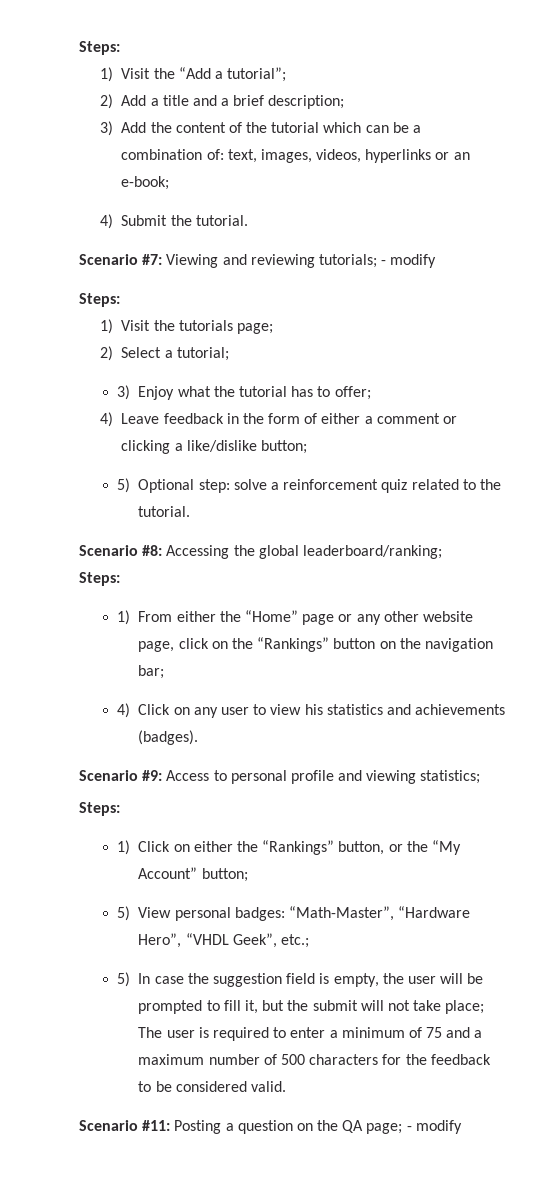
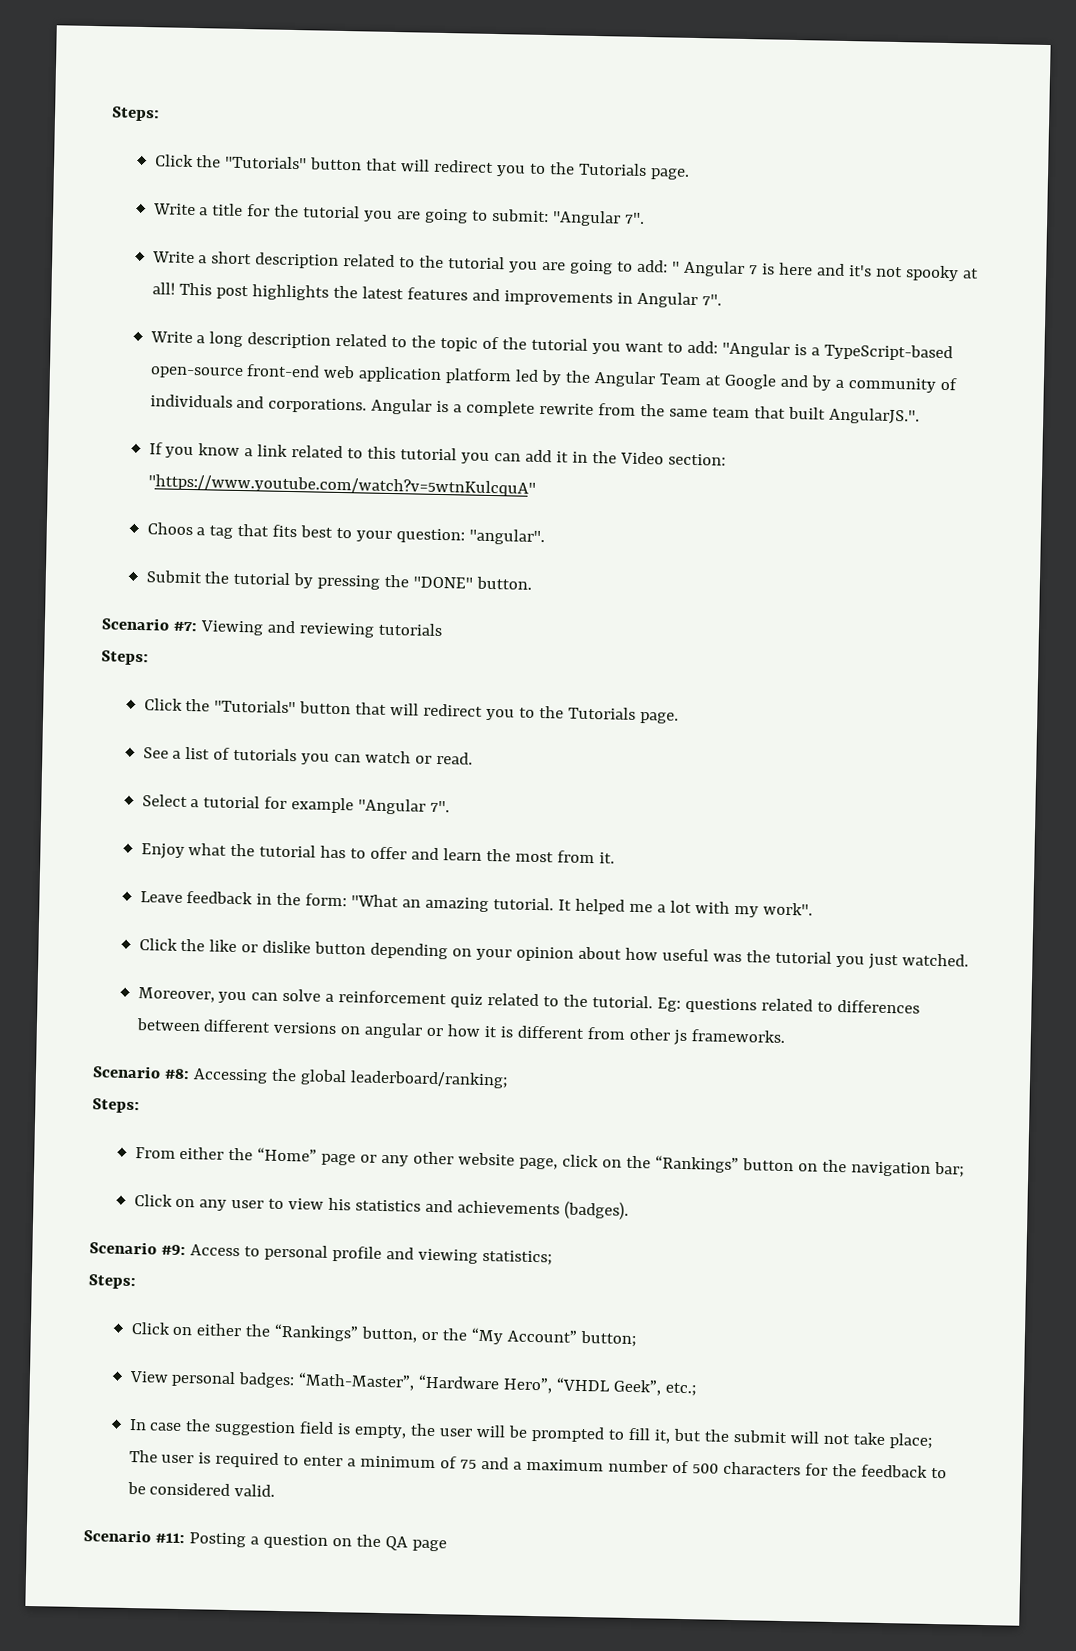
[79,41,120,55] [100,67,287,82] [100,94,345,109] [100,121,422,136] [121,149,470,163] [121,176,170,190] [100,214,248,229] Steps: // 1) Visit the “Add a tutorial”; // 2) Add a title and a brief description; // 3) Add the content of the tutorial which can be a combination of: text, images, videos, hyperlinks or an e-book; // 4) Submit the tutorial. -> [111,106,160,122] [154,154,691,180] [152,203,646,227] [151,251,980,282] [151,282,723,309] [149,331,954,362] [149,364,958,393] [149,394,921,425] [148,442,727,466] [147,474,536,497] [146,522,546,546] [145,570,533,590] Steps: // Click the "Tutorials" button that will redirect you to the Tutorials page. // Write a title for the tutorial you are going to submit: "Angular 7". // Write a short description related to the tutorial you are going to add: " Angular 7 is here and it's not spooky at all! This post highlights the latest features and improvements in Angular 7". // Write a long description related to the topic of the tutorial you want to add: "Angular is a TypeScript-based open-source front-end web application platform led by the Angular Team at Google and by a community of individuals and corporations. Angular is a complete rewrite from the same team that built AngularJS.". // If you know a link related to this tutorial you can add it in the Video section: "https://www.youtube.com/watch?v=5wtnKulcquA" // Choos a tag that fits best to your question: "angular". // Submit the tutorial by pressing the "DONE" button.
[318,254,437,268] [79,293,120,307] [100,319,273,334] [100,346,229,361] [117,385,131,400] tutorials; - modify // Steps: // 1) Visit the tutorials page; // 2) Select a tutorial; // 3) -> [377,622,442,637] [101,650,149,666] [143,698,680,724] [142,746,474,765] [141,794,451,815] tutorials // Steps: // Click the "Tutorials" button that will redirect you to the Tutorials page. // See a list of tutorials you can watch or read. // Select a tutorial for example "Angular 7". //
[334,386,371,400] [100,412,458,427] [121,440,307,454] [117,478,230,493] offer; // 4) Leave feedback in the form of either a comment or clicking a like/dislike button; // 5) Optional step: -> [370,846,616,864] [139,891,814,918] [138,938,970,970] [137,987,279,1004] offer and learn the most from it. // Leave feedback in the form: "What an amazing tutorial. It helped me a lot with my work". // Click the like or dislike button depending on your opinion about how useful was the tutorial you just watched. // Moreover, you can
(191, 511) none -> [657,997,921,1014] [135,1018,786,1046] Eg: questions related to differences between different versions on angular or how it is different from other js frameworks.
[117,610,131,625] 1) -> (140, 1106) none
[117,703,131,718] 4) -> (966, 1169) none
[117,840,131,855] 1) -> (136, 1282) none
[117,906,131,921] 5) -> (638, 1339) none
[117,972,131,987] 5) -> (698, 1389) none
[366,1120,462,1134] page; - modify -> [411,1539,447,1552] page

